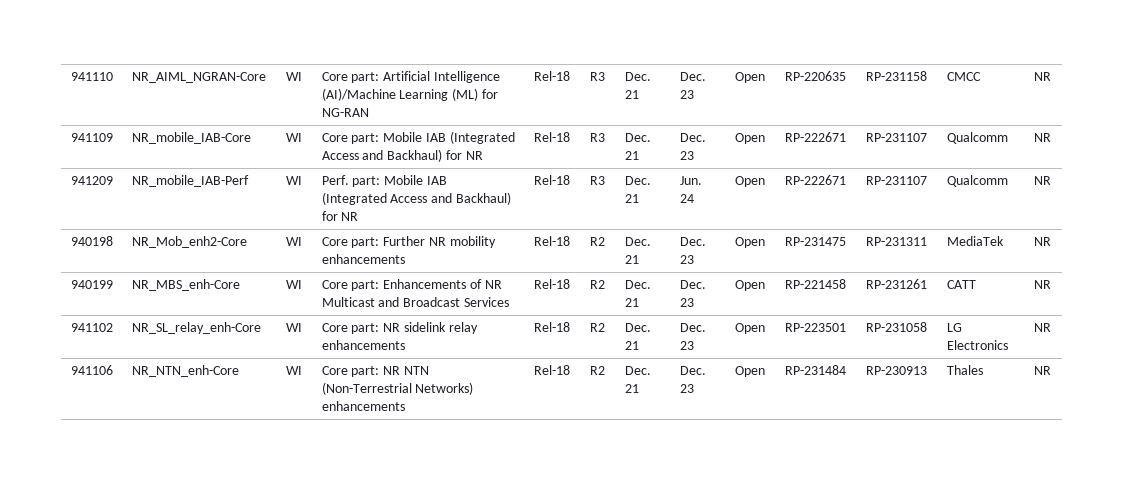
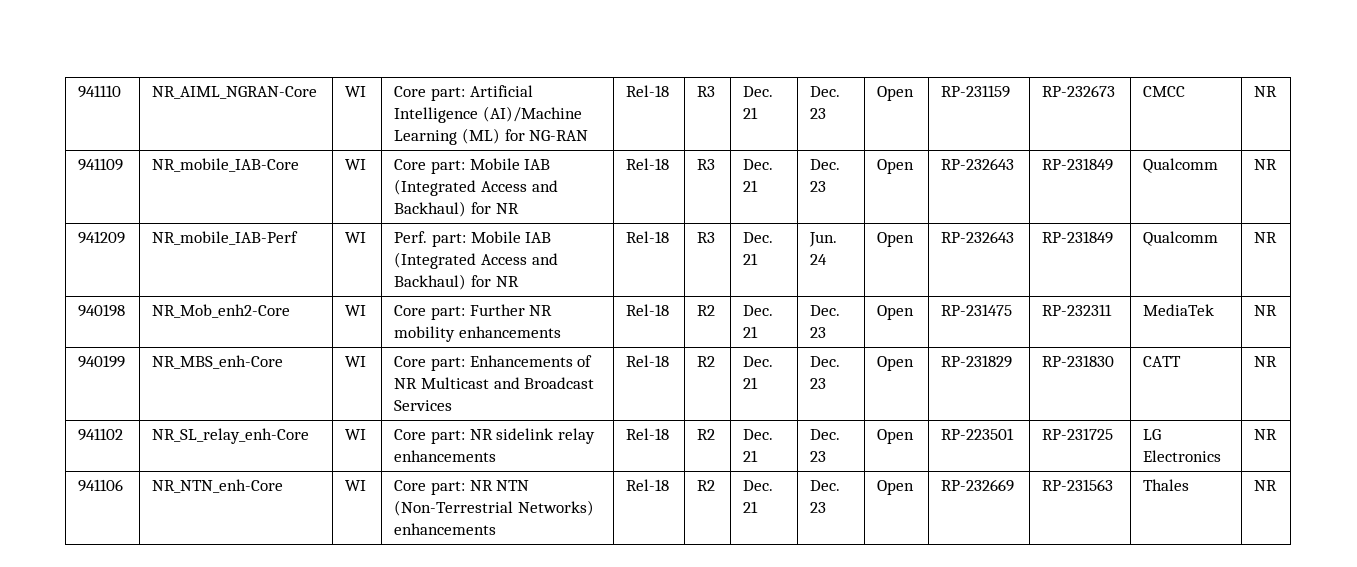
[784,71,846,81] [865,71,927,81] RP-220635 | RP-231158 -> [941,85,1011,98] [1042,85,1116,97] RP-231159 | RP-232673
[784,132,846,142] [865,133,927,142] RP-222671 | RP-231107 -> [941,158,1015,170] [1042,158,1114,171] RP-232643 | RP-231849
[784,175,846,185] [865,176,927,185] RP-222671 | RP-231107 -> [941,231,1015,243] [1042,231,1114,244] RP-232643 | RP-231849
[865,237,927,246] RP-231311 -> [1042,304,1113,316] RP-232311
[784,279,846,289] [865,279,927,289] RP-221458 | RP-231261 -> [941,355,1013,368] [1042,355,1115,367] RP-231829 | RP-231830
[865,322,927,332] RP-231058 -> [1042,428,1114,440] RP-231725
[784,365,846,375] [865,366,927,375] RP-231484 | RP-230913 -> [941,479,1015,492] [1042,479,1114,491] RP-232669 | RP-231563

